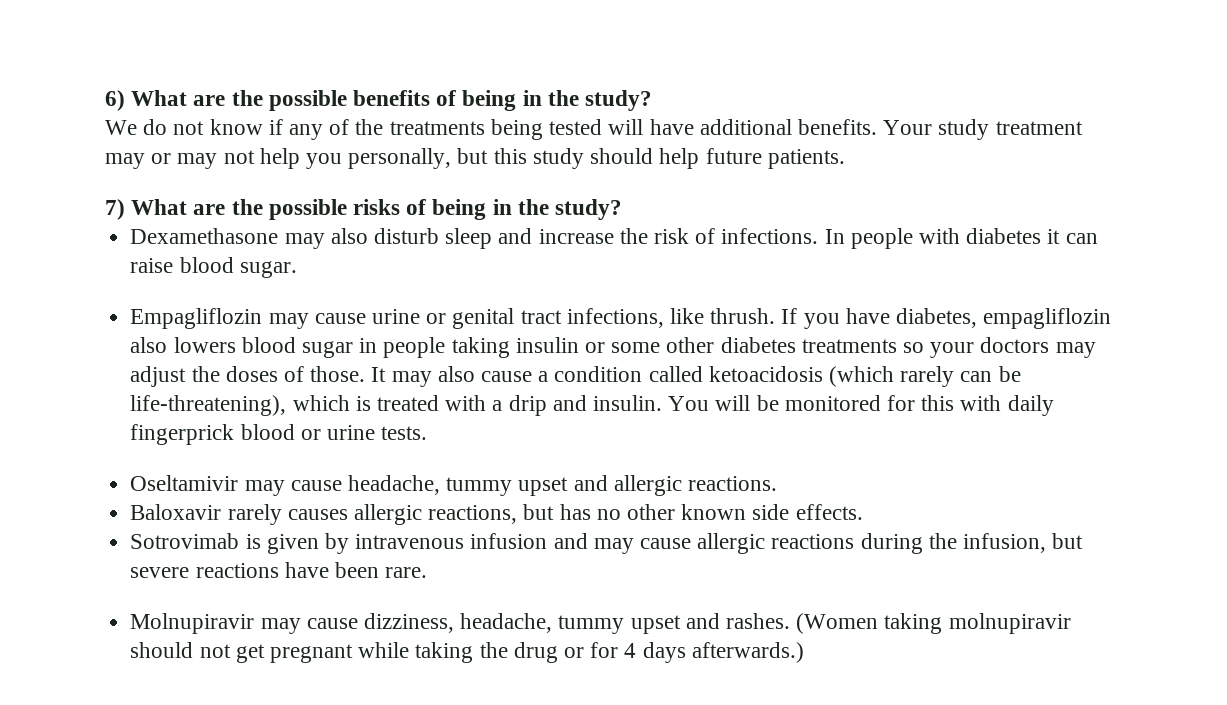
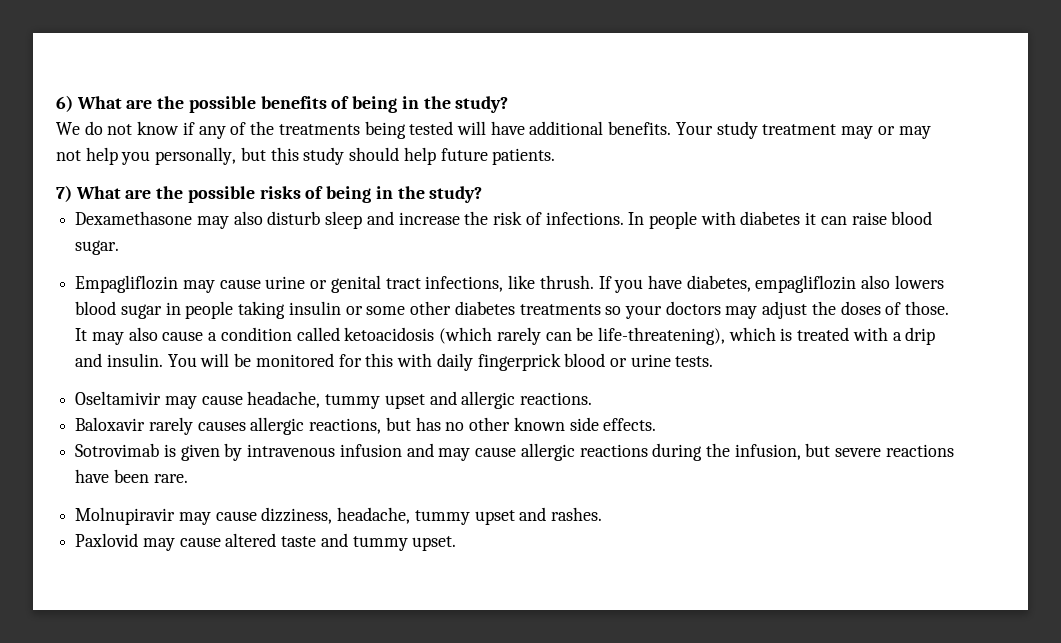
[796,613,1071,634] [130,642,804,663] (Women taking molnupiravir should not get pregnant while taking the drug or for 4 days afterwards.) -> [75,533,457,551] // Paxlovid may cause altered taste and tummy upset.

